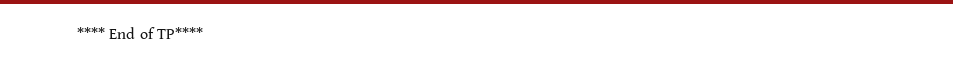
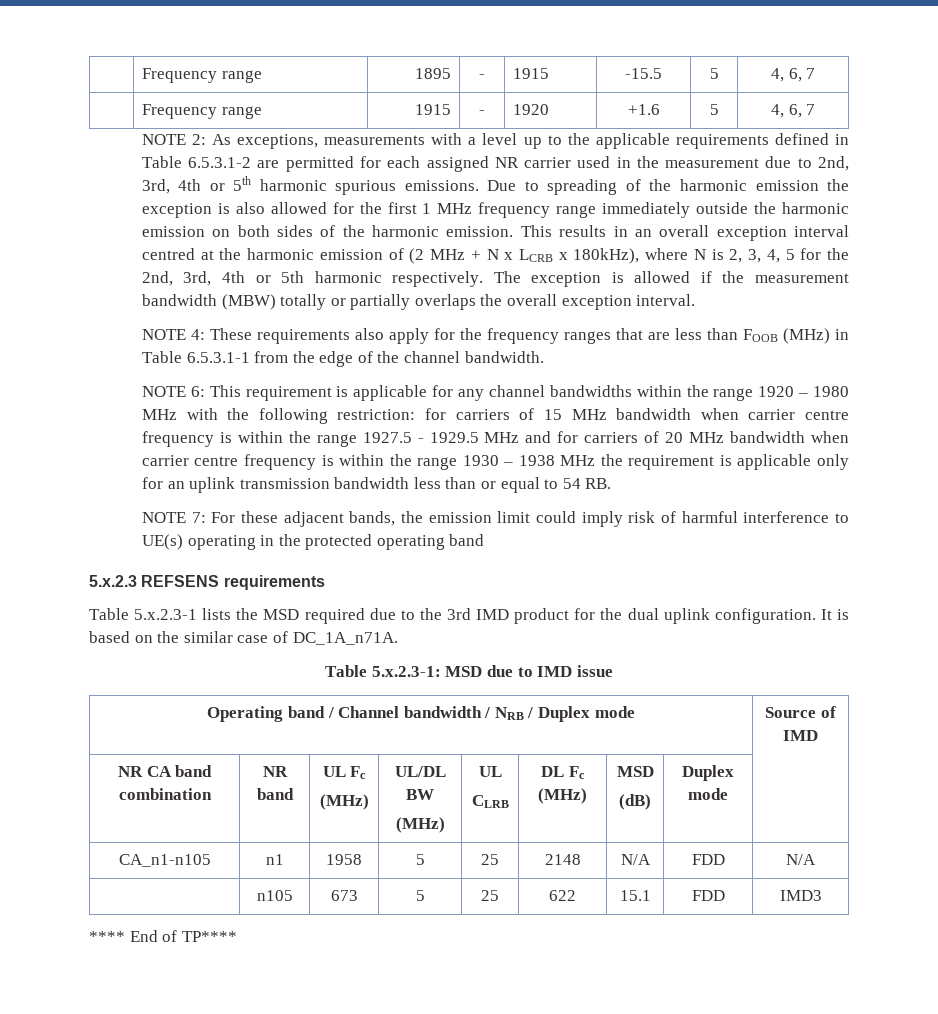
(77, 33) none -> [142,68,262,83] [414,68,451,79] [479,74,485,79] [513,68,550,79] [625,68,662,79] [709,68,719,79] [770,68,816,82] [142,104,262,119] [414,104,451,115] [479,110,485,115] [513,104,550,115] [627,104,660,115] [709,104,719,115] [770,104,816,118] [141,133,849,149] [141,156,849,172] [141,176,849,195] [141,202,849,218] [141,225,850,241] [141,248,850,264] [141,271,849,287] [141,294,696,310] [141,328,849,344] [141,351,544,367] [141,385,849,401] [141,408,850,424] [141,431,849,447] [141,454,849,470] [141,477,612,493] [141,511,849,527] [141,534,485,550] [89,575,325,590] [89,608,849,624] [89,631,398,645] [325,665,613,677] [207,706,635,722] [765,706,836,718] [783,730,818,741] [117,765,213,777] [118,788,212,800] [262,766,288,777] [256,788,294,800] [322,766,367,779] [319,794,369,810] [394,766,446,777] [406,789,434,800] [395,817,445,833] [478,766,502,777] [471,795,509,808] [541,766,585,779] [538,788,587,804] [616,766,654,777] [619,794,651,810] [682,765,734,781] [688,788,728,800] [118,854,211,867] [265,854,284,865] [326,854,362,865] [415,854,425,865] [481,854,499,865] [544,854,581,865] [620,854,651,865] [691,854,725,865] [786,854,816,865] [256,890,293,901] [330,890,358,901] [415,890,425,901] [481,890,499,901] [549,890,576,901] [619,890,651,901] [691,890,725,901] [779,890,822,901] | Frequency range | 1895 | - | 1915 | -15.5 | 5 | 4, 6, 7 // | Frequency range | 1915 | - | 1920 | +1.6 | 5 | 4, 6, 7 // NOTE 2: As exceptions, measurements with a level up to the applicable requirements defined in Table 6.5.3.1-2 are permitted for each assigned NR carrier used in the measurement due to 2nd, 3rd, 4th or 5th harmonic spurious emissions. Due to spreading of the harmonic emission the exception is also allowed for the first 1 MHz frequency range immediately outside the harmonic emission on both sides of the harmonic emission. This results in an overall exception interval centred at the harmonic emission of (2 MHz + N x LCRB x 180kHz), where N is 2, 3, 4, 5 for the 2nd, 3rd, 4th or 5th harmonic respectively. The exception is allowed if the measurement bandwidth (MBW) totally or partially overlaps the overall exception interval. // NOTE 4: These requirements also apply for the frequency ranges that are less than FOOB (MHz) in Table 6.5.3.1-1 from the edge of the channel bandwidth. // NOTE 6: This requirement is applicable for any channel bandwidths within the range 1920 – 1980 MHz with the following restriction: for carriers of 15 MHz bandwidth when carrier centre frequency is within the range 1927.5 - 1929.5 MHz and for carriers of 20 MHz bandwidth when carrier centre frequency is within the range 1930 – 1938 MHz the requirement is applicable only for an uplink transmission bandwidth less than or equal to 54 RB. // NOTE 7: For these adjacent bands, the emission limit could imply risk of harmful interference to UE(s) operating in the protected operating band // 5.x.2.3 REFSENS requirements // Table 5.x.2.3-1 lists the MSD required due to the 3rd IMD product for the dual uplink configuration. It is based on the similar case of DC_1A_n71A. // Table 5.x.2.3-1: MSD due to IMD issue // Operating band / Channel bandwidth / NRB / Duplex mode | Source of IMD // NR CA band combination | NR band | UL Fc // (MHz) | UL/DL BW // (MHz) | UL // CLRB | DL Fc (MHz) | MSD // (dB) | Duplex mode | // CA_n1-n105 | n1 | 1958 | 5 | 25 | 2148 | N/A | FDD | N/A // | n105 | 673 | 5 | 25 | 622 | 15.1 | FDD | IMD3 //

